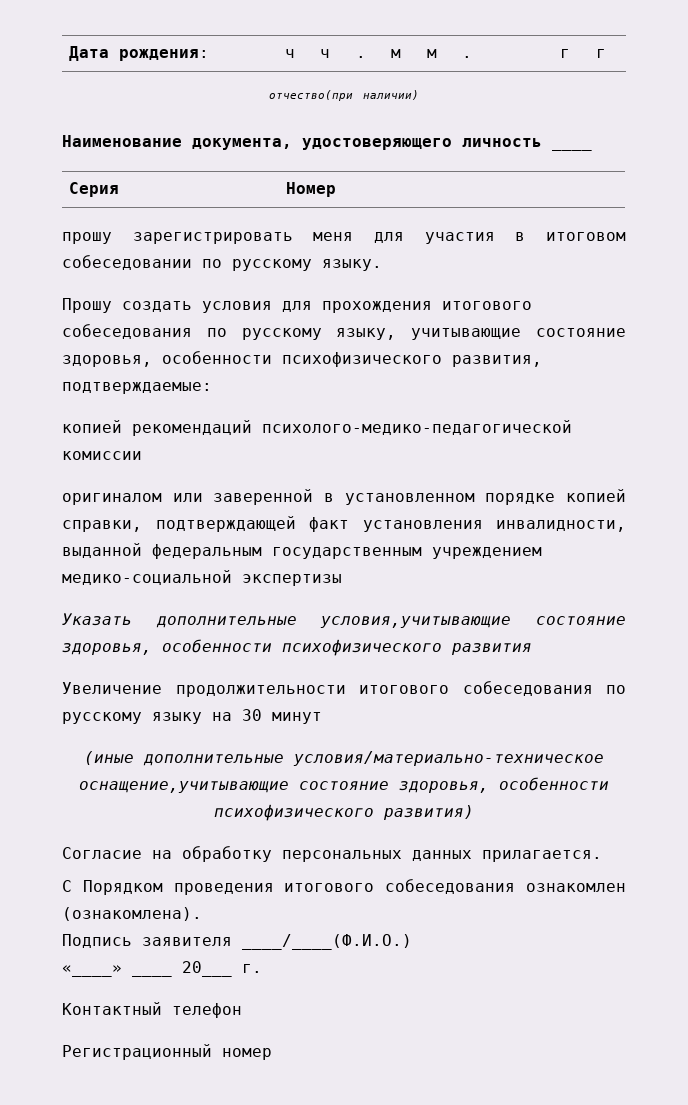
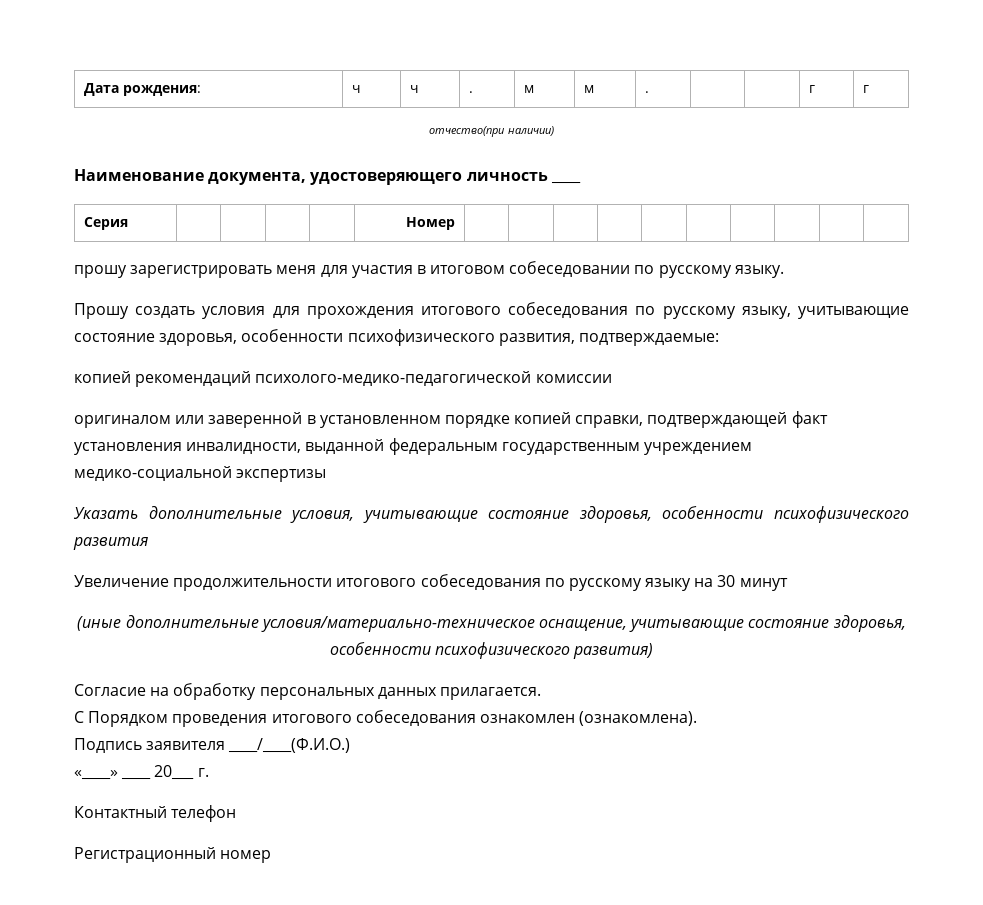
[320,616,512,628] условия,учитывающие -> [290,510,478,523] условия, учитывающие
[79,781,289,793] оснащение,учитывающие -> [539,619,745,632] оснащение, учитывающие

